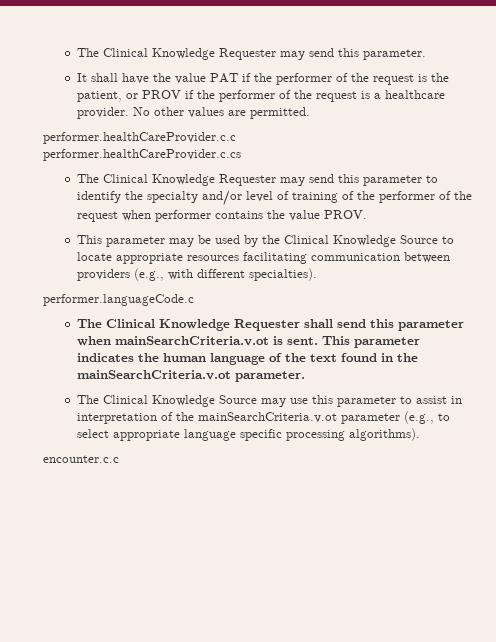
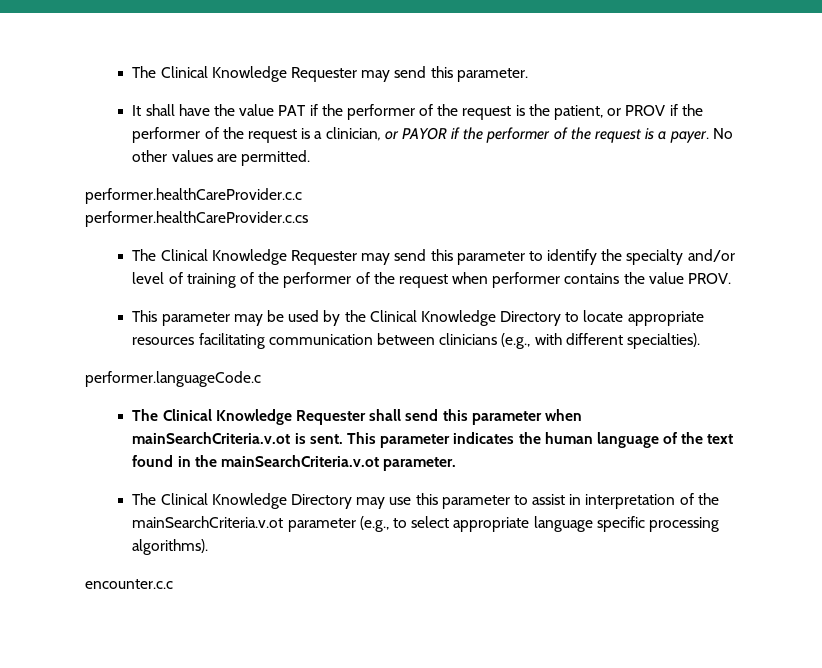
[384,90,445,99] [76,107,129,119] healthcare provider. -> [325,127,709,143] clinician, or PAYOR if the performer of the request is a payer.
[399,235,438,244] Source -> [500,311,562,326] Directory
[76,269,130,281] providers -> [439,333,498,345] clinicians
[218,395,257,404] Source -> [291,494,353,509] Directory

